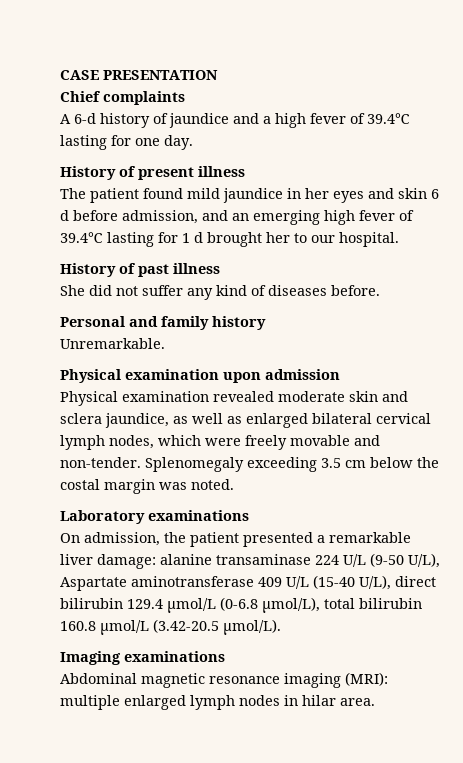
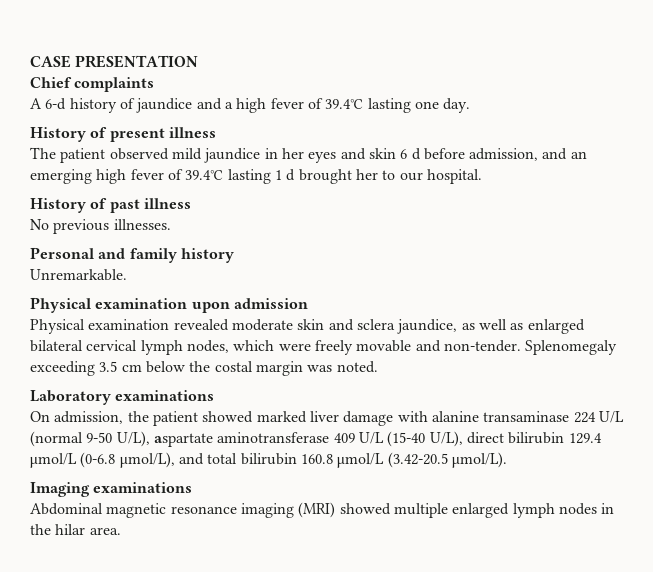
[111,135,131,146] for -> (411, 105) none
[143,188,183,199] found -> [109,148,169,160] observed
[158,232,178,243] for -> (271, 176) none
[60,285,380,300] She did not suffer any kind of diseases before. -> [30,219,171,234] No previous illnesses.
[243,532,411,547] [60,553,440,569] [60,577,127,591] presented a remarkable liver damage: alanine transaminase 224 U/L (9-50 U/L), Aspartate -> [202,411,624,426] [30,431,213,447] showed marked liver damage with alanine transaminase 224 U/L (normal 9-50 U/L), aspartate
(320, 605) none -> [178,453,204,465] and
[345,672,388,686] (MRI): -> [298,502,391,518] (MRI) showed
(298, 700) none -> [30,524,51,535] the

